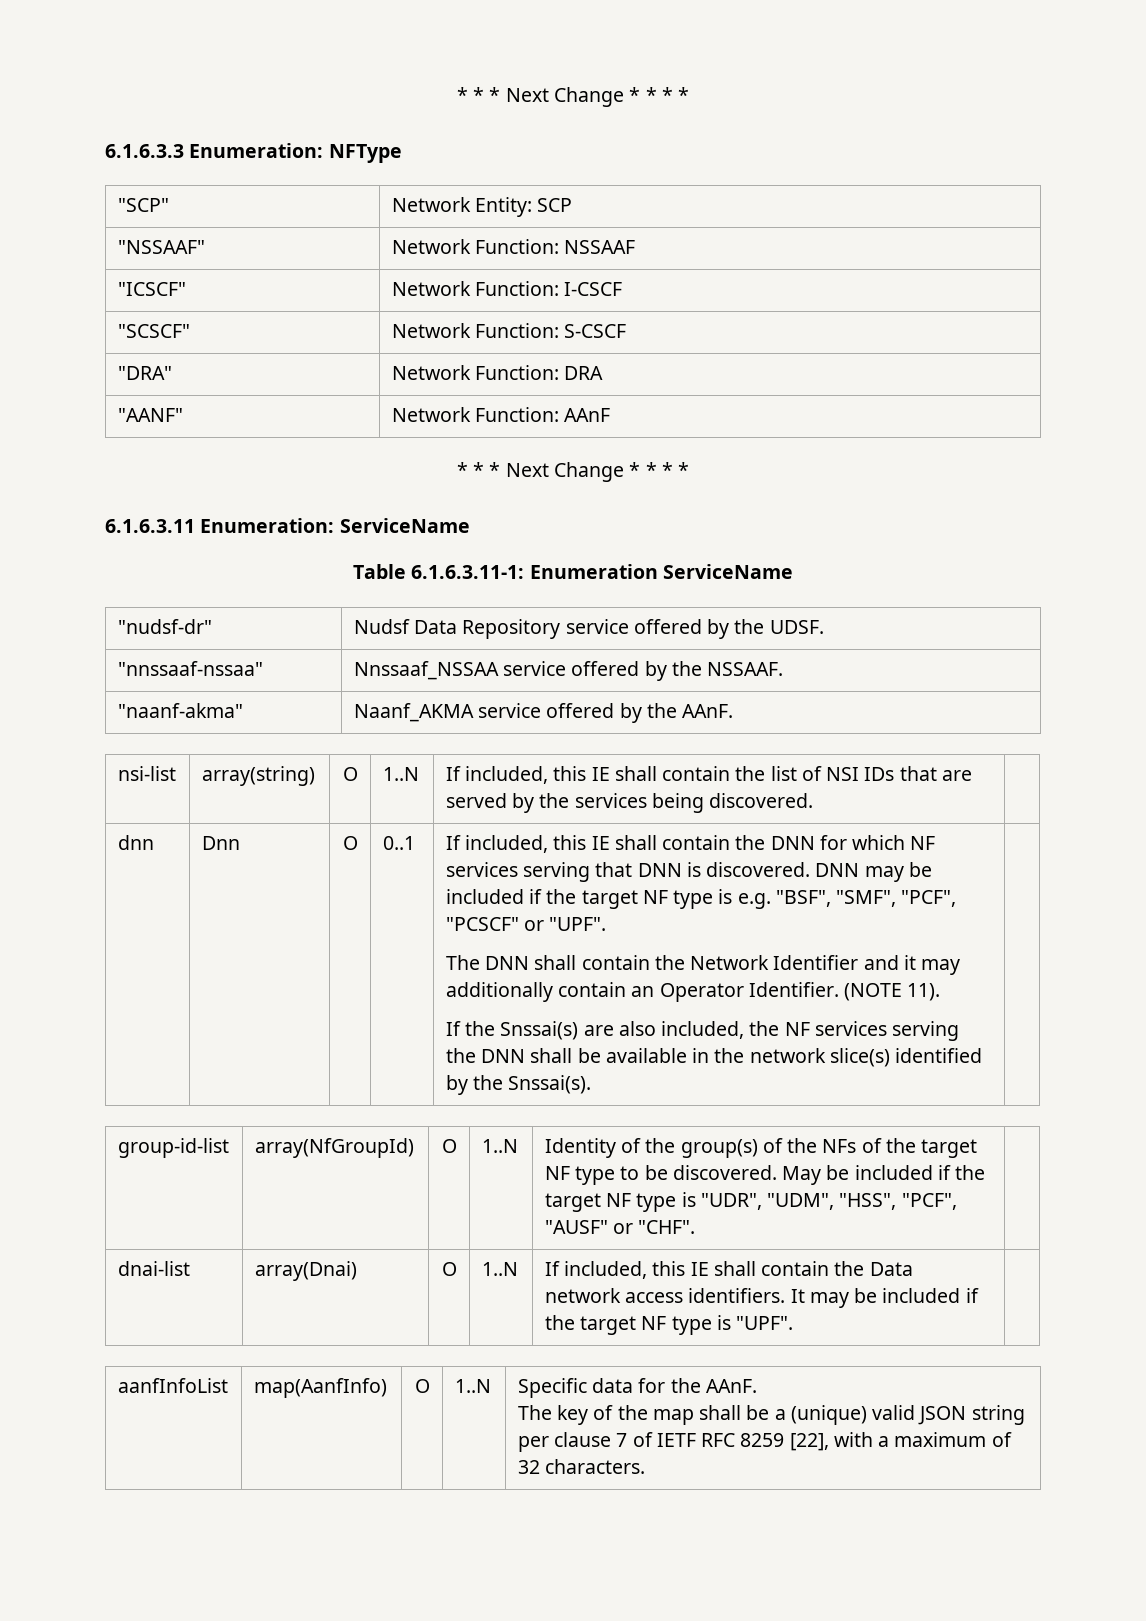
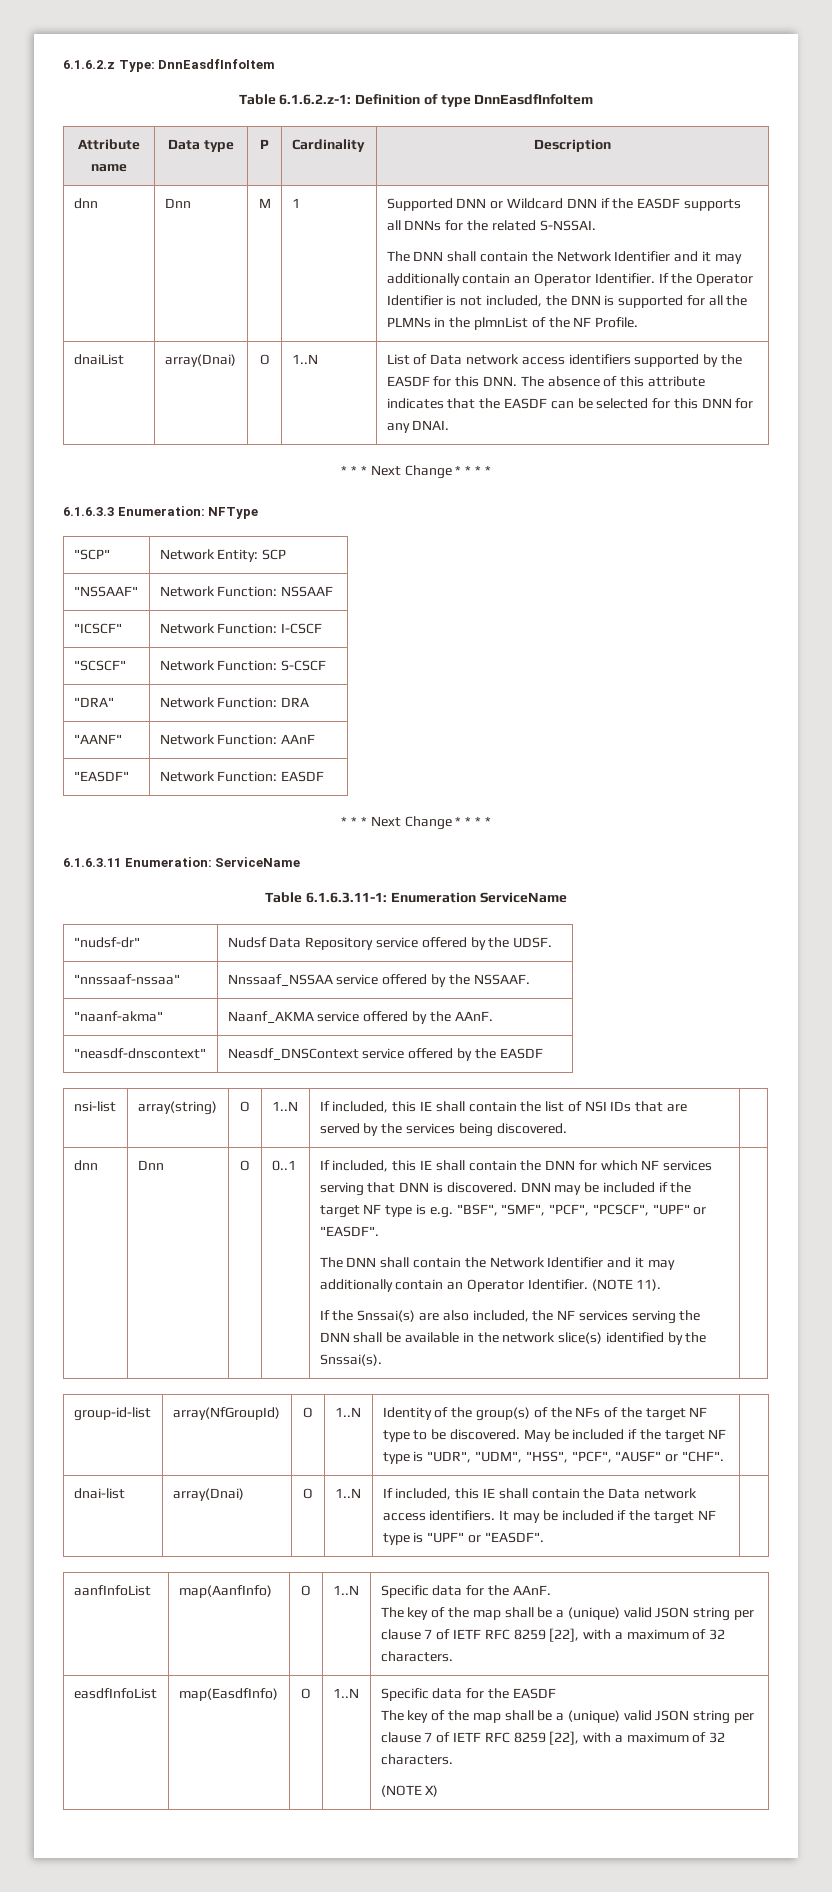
(456, 94) none -> [63,59,276,72] [238,94,594,107] [78,139,140,150] [91,164,127,172] [168,139,234,152] [260,139,269,149] [291,139,365,152] [534,139,611,152] [73,198,98,209] [164,198,191,208] [258,198,271,208] [291,198,300,208] [386,198,741,211] [386,220,596,231] [386,251,742,264] [386,273,754,286] [386,295,748,308] [386,317,639,330] [73,354,124,365] [164,354,236,367] [259,354,270,365] [291,354,318,364] [386,354,742,367] [386,376,705,387] [386,398,754,409] [386,420,450,433] 6.1.6.2.z Type: DnnEasdfInfoItem // Table 6.1.6.2.z-1: Definition of type DnnEasdfInfoItem // Attribute name | Data type | P | Cardinality | Description // dnn | Dnn | M | 1 | Supported DNN or Wildcard DNN if the EASDF supports all DNNs for the related S-NSSAI. // The DNN shall contain the Network Identifier and it may additionally contain an Operator Identifier. If the Operator Identifier is not included, the DNN is supported for all the PLMNs in the plmnList of the NF Profile. // dnaiList | array(Dnai) | O | 1..N | List of Data network access identifiers supported by the EASDF for this DNN. The absence of this attribute indicates that the EASDF can be selected for this DNN for any DNAI. //
(611, 415) none -> [73,771,129,782] [159,771,325,782] // "EASDF" | Network Function: EASDF
(734, 711) none -> [73,1048,206,1059] [227,1048,543,1061] // "neasdf-dnscontext" | Neasdf_DNSContext service offered by the EASDF
[445,917,607,931] "PCSCF" or "UPF". -> [592,1204,707,1216] [319,1226,379,1237] "PCSCF", "UPF" or "EASDF".
[736,1316,794,1330] "UPF". -> [427,1532,544,1543] "UPF" or "EASDF".
(646, 1466) none -> [73,1688,157,1699] [178,1688,278,1701] [301,1688,311,1699] [332,1688,359,1698] [380,1688,556,1701] [380,1710,755,1724] [380,1731,726,1745] [380,1754,453,1765] [380,1785,439,1797] // easdfInfoList | map(EasdfInfo) | O | 1..N | Specific data for the EASDF // The key of the map shall be a (unique) valid JSON string per clause 7 of IETF RFC 8259 [22], with a maximum of 32 characters. // (NOTE X)

